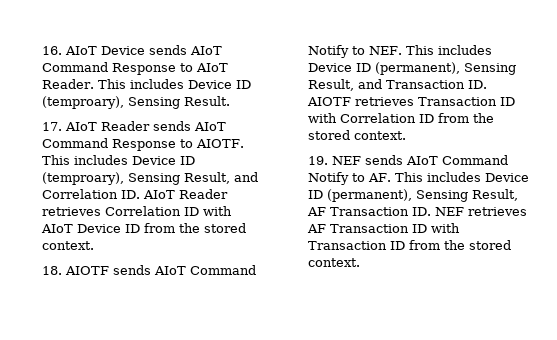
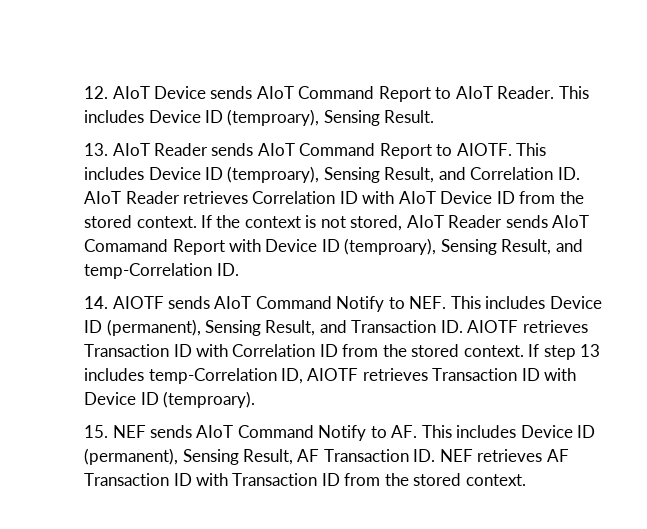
[41,46,62,55] 16. -> [84,86,109,99] 12.
[111,63,176,75] Response -> [378,86,431,102] Report
[41,122,62,131] 17. -> [84,143,109,156] 13.
[111,139,176,151] Response -> [379,143,432,159] Report
[41,266,62,275] // 18. -> [200,215,590,231] [84,238,583,255] [84,263,239,279] [84,296,109,309] If the context is not stored, AIoT Reader sends AIoT Comamand Report with Device ID (temproary), Sensing Result, and temp-Correlation ID. // 14.
[307,156,328,165] // 19. -> [528,344,601,360] [84,368,577,384] [84,391,255,408] [84,425,109,438] If step 13 includes temp-Correlation ID, AIOTF retrieves Transaction ID with Device ID (temproary). // 15.

